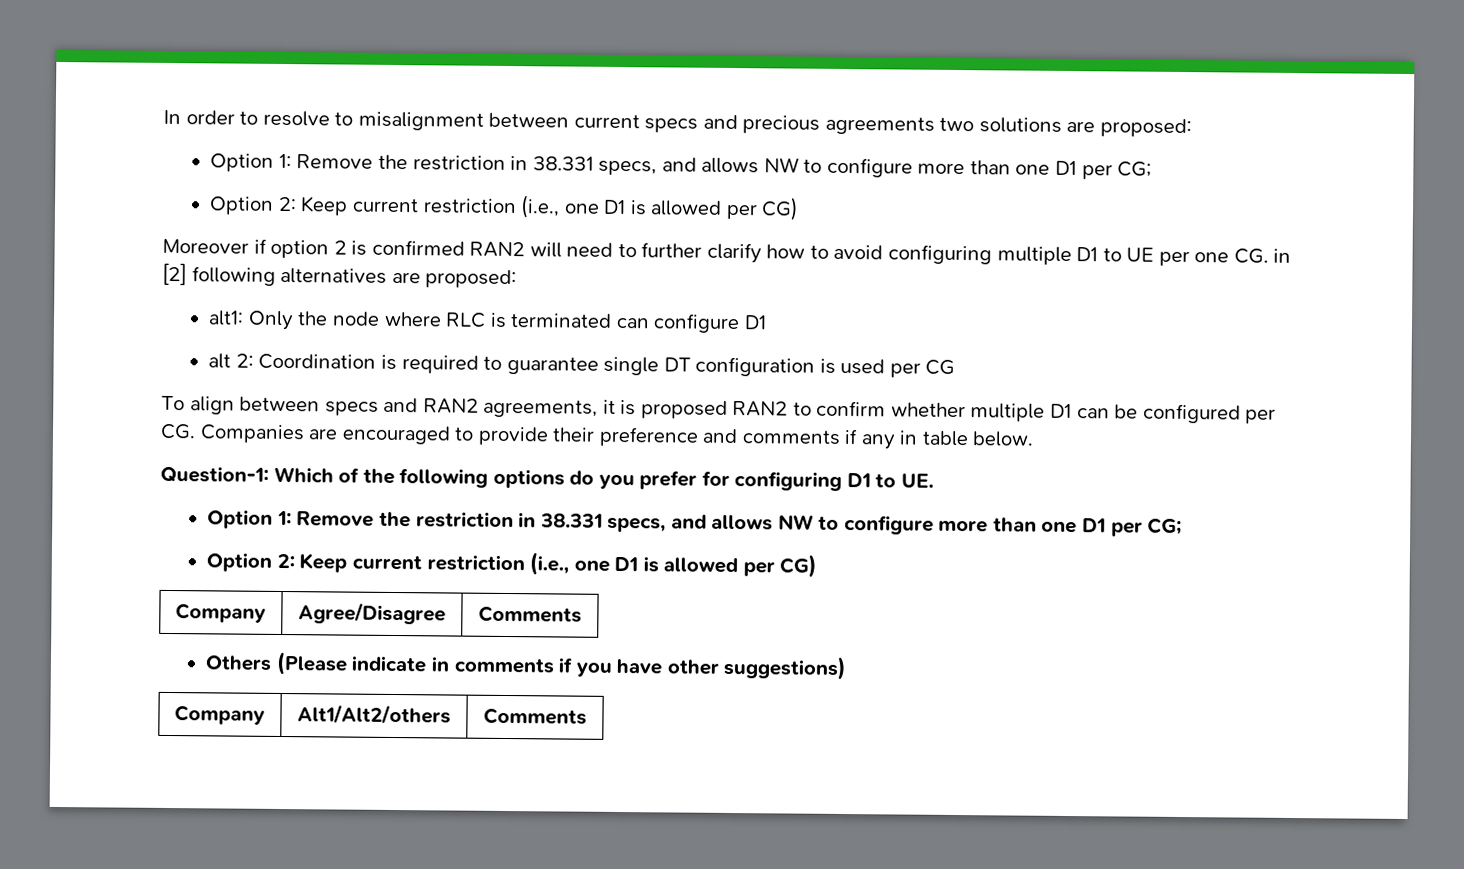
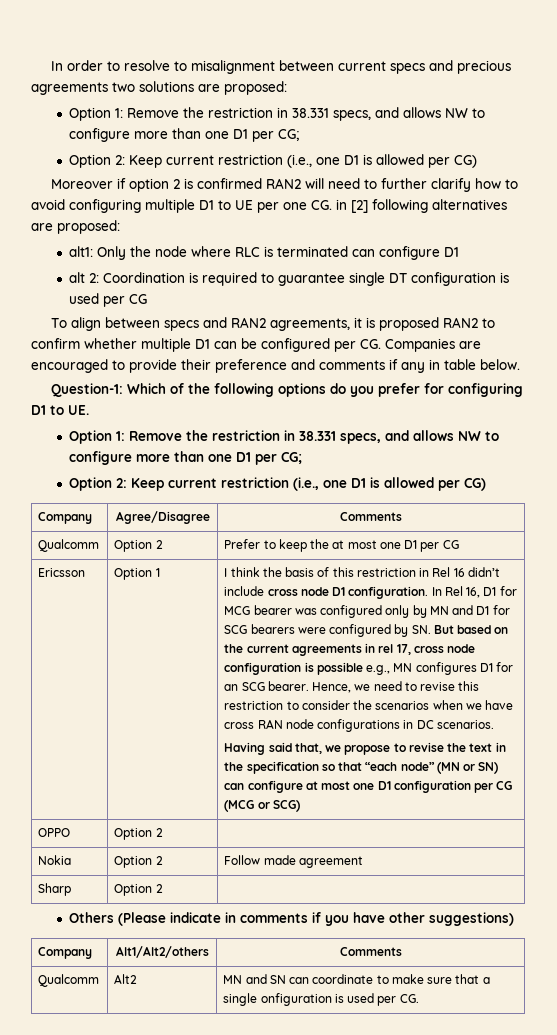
(582, 614) none -> [38,539,100,552] [114,540,163,552] [224,539,459,552] [38,568,86,577] [114,568,160,580] [224,567,500,577] [224,586,517,599] [224,605,510,618] [224,624,509,637] [224,643,476,656] [224,662,514,675] [224,681,480,693] [224,700,514,710] [224,719,494,732] [224,742,506,755] [224,761,499,774] [224,780,513,793] [224,800,300,812] [38,828,71,837] [114,828,163,840] [38,855,72,865] [114,856,163,868] [224,855,363,868] [38,883,72,896] [114,884,163,896] // Qualcomm | Option 2 | Prefer to keep the at most one D1 per CG // Ericsson | Option 1 | I think the basis of this restriction in Rel 16 didn’t include cross node D1 configuration. In Rel 16, D1 for MCG bearer was configured only by MN and D1 for SCG bearers were configured by SN. But based on the current agreements in rel 17, cross node configuration is possible e.g., MN configures D1 for an SCG bearer. Hence, we need to revise this restriction to consider the scenarios when we have cross RAN node configurations in DC scenarios. // Having said that, we propose to revise the text in the specification so that “each node” (MN or SN) can configure at most one D1 configuration per CG (MCG or SCG) // OPPO | Option 2 | // Nokia | Option 2 | Follow made agreement // Sharp | Option 2 |
(587, 716) none -> [38,974,100,987] [114,974,138,984] [223,974,490,984] [223,993,419,1006] // Qualcomm | Alt2 | MN and SN can coordinate to make sure that a single onfiguration is used per CG.

